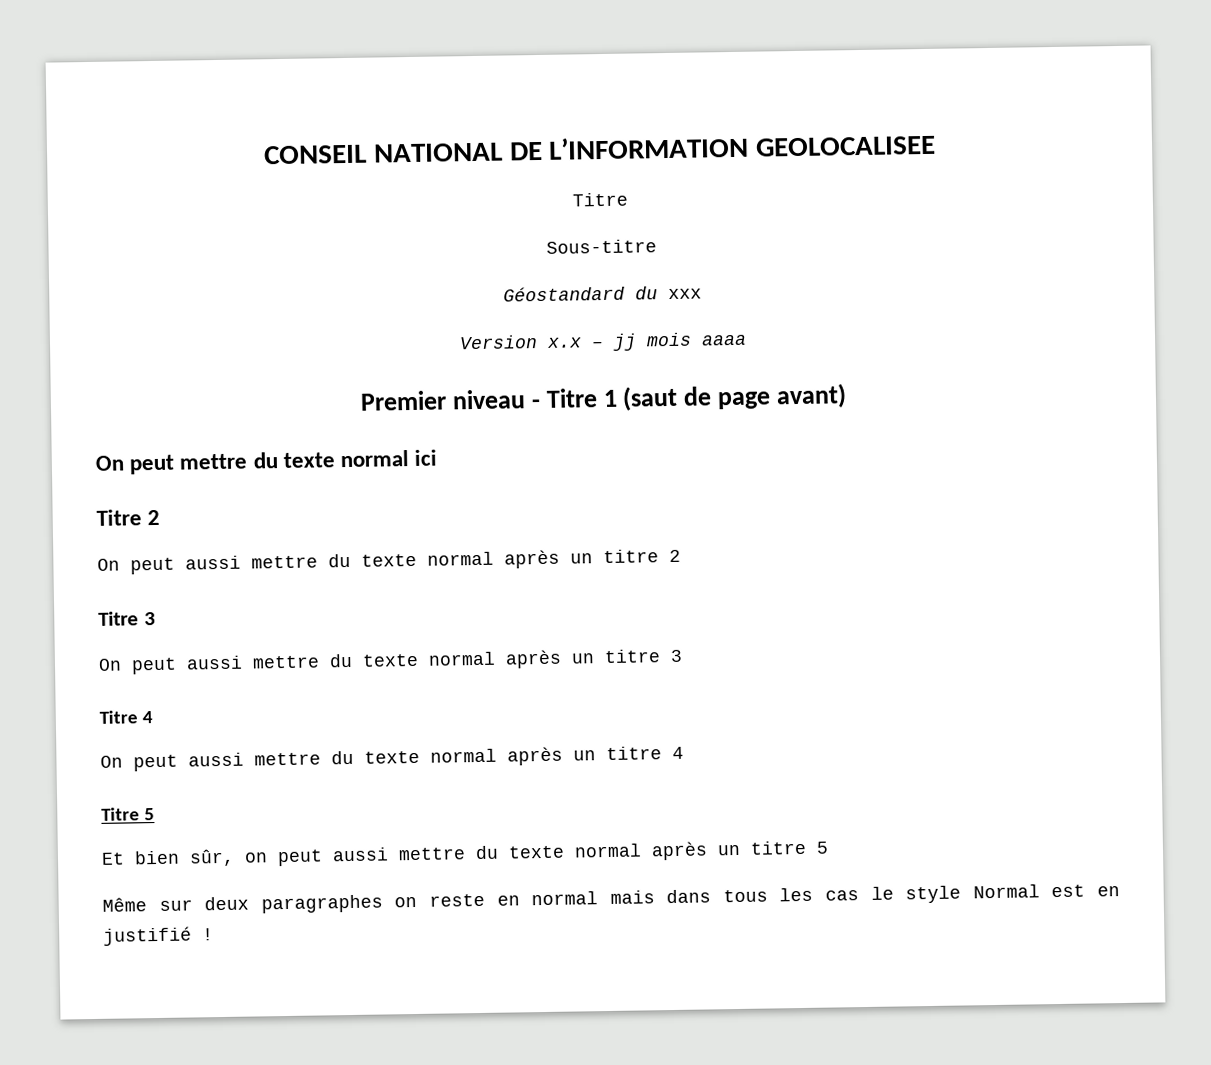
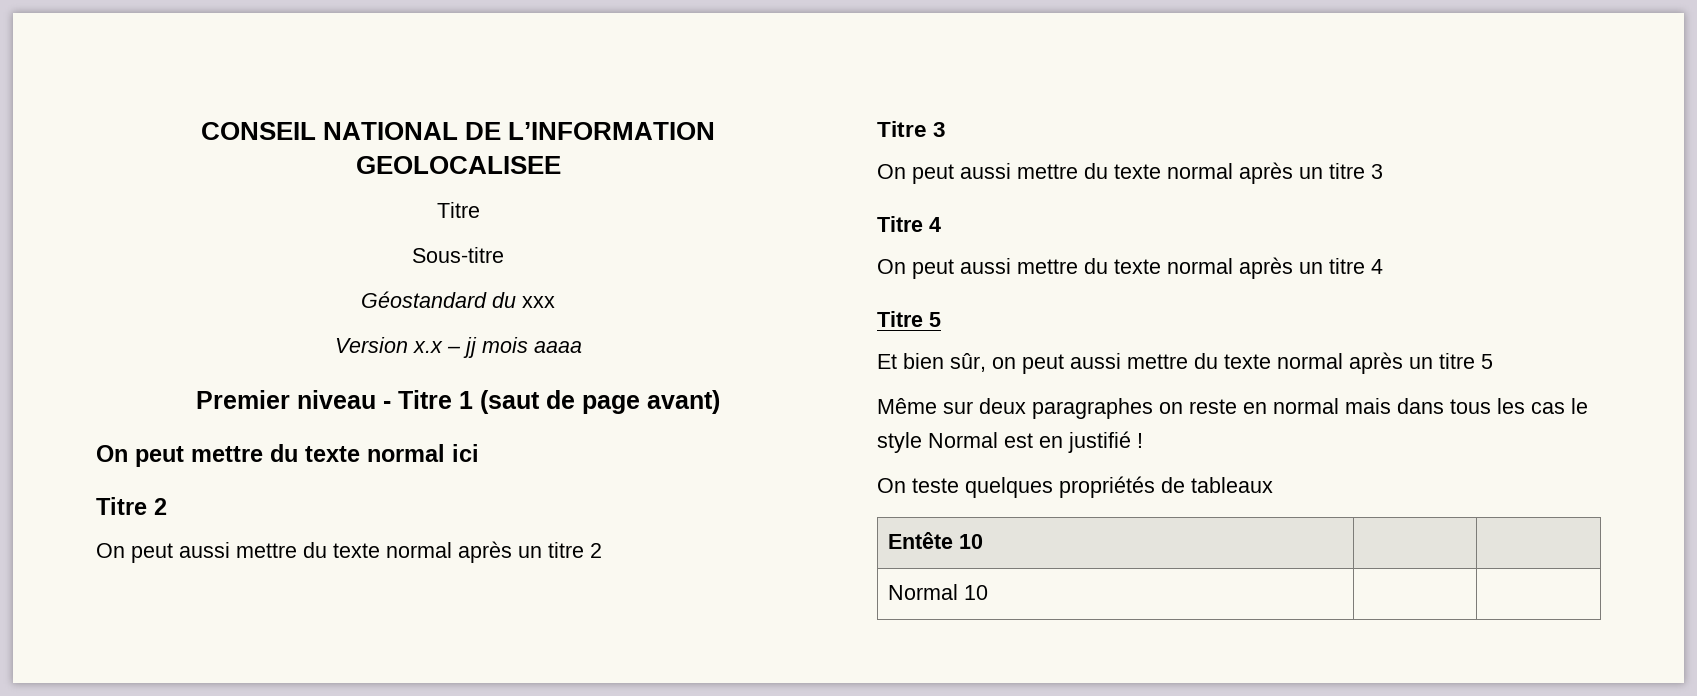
(214, 934) none -> [877,476,1273,498] [887,532,983,549] [887,584,988,600] // On teste quelques propriétés de tableaux // Entête 10 | | // Normal 10 | |

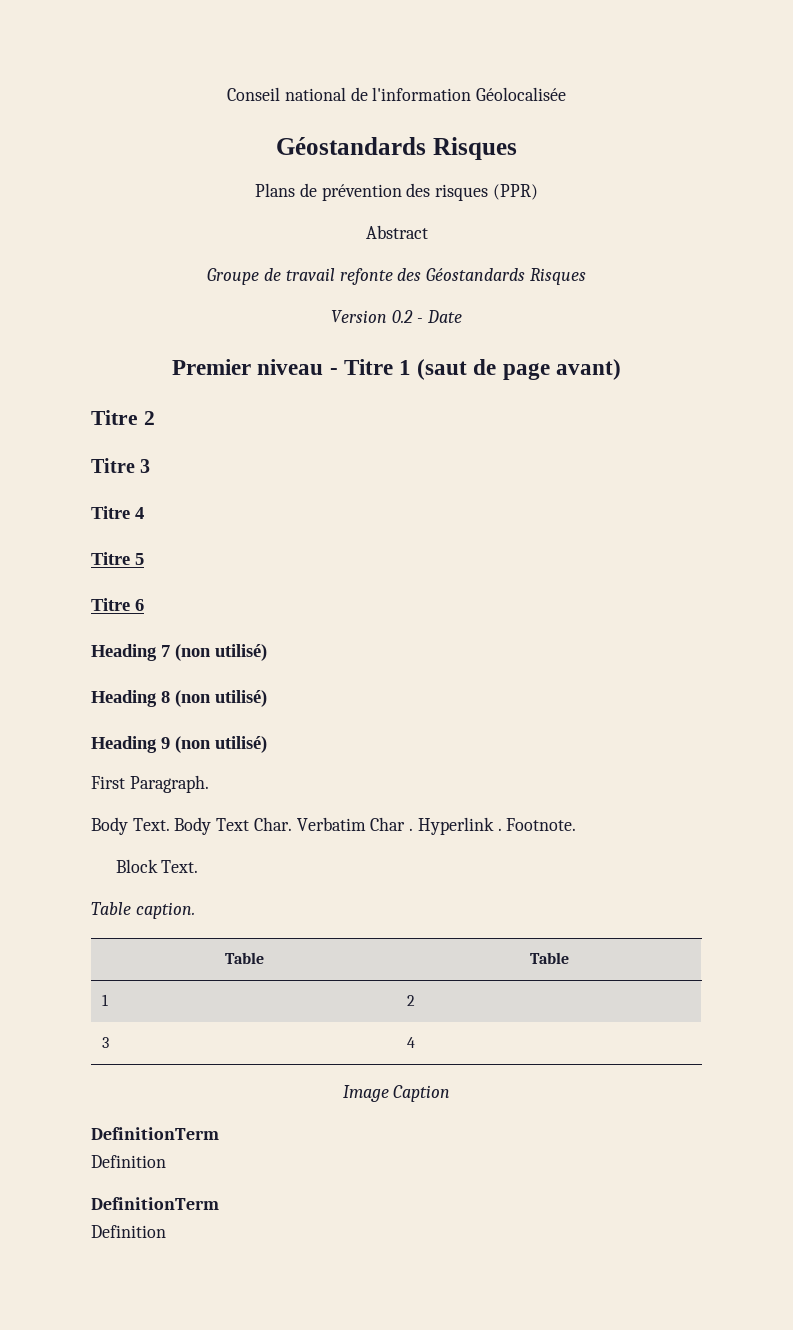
[200,122,716,140] [355,156,561,174] [436,202,480,218] [412,247,504,263] [361,291,555,308] [334,337,582,358] CONSEIL NATIONAL DE L’INFORMATION GEOLOCALISEE // Titre // Sous-titre // Géostandard du xxx // Version x.x – jj mois aaaa -> [227,87,566,101] [276,137,517,160] [255,183,538,201] [365,225,428,239] [207,268,586,285] [331,310,462,323] Conseil national de l'information Géolocalisée // Géostandards Risques // Plans de prévention des risques (PPR) // Abstract // Groupe de travail refonte des Géostandards Risques // Version 0.2 - Date
[96,444,479,467] [96,497,167,515] [96,541,602,563] [877,121,947,137] [877,162,1383,184] [877,216,941,232] [877,257,1383,279] [877,311,941,327] [877,352,1493,374] [877,398,1588,419] [877,431,1143,453] [877,476,1273,498] [887,532,983,549] [887,584,988,600] On peut mettre du texte normal ici // Titre 2 // On peut aussi mettre du texte normal après un titre 2 // Titre 3 // On peut aussi mettre du texte normal après un titre 3 // Titre 4 // On peut aussi mettre du texte normal après un titre 4 // Titre 5 // Et bien sûr, on peut aussi mettre du texte normal après un titre 5 // Même sur deux paragraphes on reste en normal mais dans tous les cas le style Normal est en justifié ! // On teste quelques propriétés de tableaux // Entête 10 | | // Normal 10 | | -> [91,410,155,425] [91,458,151,473] [91,506,144,519] [91,552,144,565] [91,598,144,611] [91,644,267,661] [91,690,267,707] [91,736,267,753] [91,775,209,793] [91,817,577,835] [115,859,199,873] [91,902,195,919] [224,952,264,964] [529,952,569,964] [102,994,109,1006] [407,995,416,1006] [102,1037,110,1048] [407,1037,416,1048] [342,1085,451,1102] [91,1127,219,1140] [91,1155,166,1168] [91,1197,219,1210] [91,1225,166,1238] Titre 2 // Titre 3 // Titre 4 // Titre 5 // Titre 6 // Heading 7 (non utilisé) // Heading 8 (non utilisé) // Heading 9 (non utilisé) // First Paragraph. // Body Text. Body Text Char. Verbatim Char . Hyperlink . Footnote. // Block Text. // Table caption. // Table | Table // 1 | 2 // 3 | 4 // Image Caption // DefinitionTerm // Definition // DefinitionTerm // Definition

